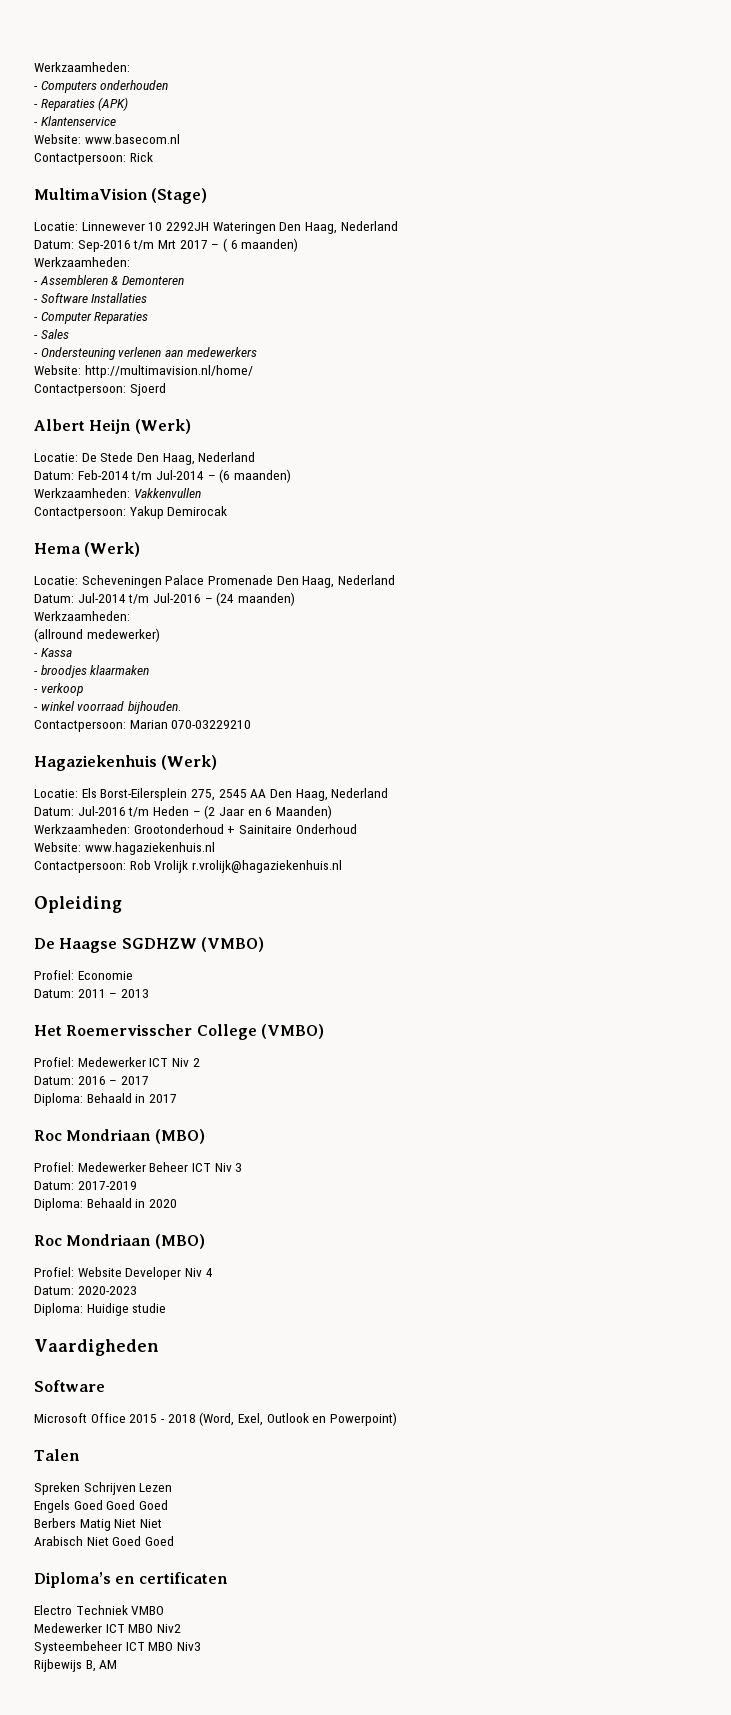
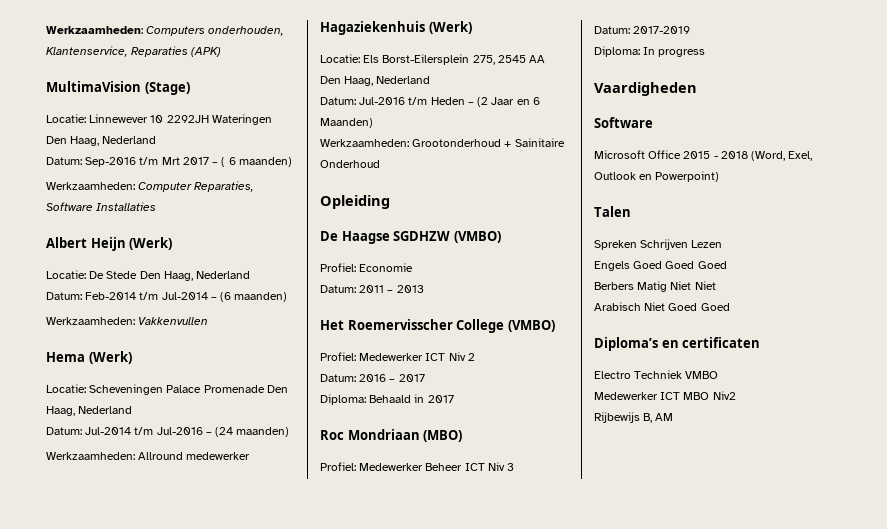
[34,62,130,72] [34,80,169,93] [34,97,129,111] [34,116,116,126] [34,134,180,144] [34,152,153,165] Werkzaamheden: // - Computers onderhouden // - Reparaties (APK) // - Klantenservice // Website: www.basecom.nl // Contactpersoon: Rick -> [46,26,285,36] [46,46,222,57] Werkzaamheden: Computers onderhouden, Klantenservice, Reparaties (APK)
[34,275,184,285] [34,293,148,303] [34,312,149,324] [34,329,69,339] [34,347,257,360] [34,365,253,378] [34,383,166,396] // - Assembleren & Demonteren // - Software Installaties // - Computer Reparaties // - Sales // - Ondersteuning verlenen aan medewerkers // Website: http://multimavision.nl/home/ // Contactpersoon: Sjoerd -> [138,181,255,192] [46,202,157,211] Computer Reparaties, Software Installaties
[34,506,228,519] // Contactpersoon: Yakup Demirocak -> (209, 321) none
[34,628,160,642] [34,648,72,657] [34,665,150,678] [34,683,83,696] [34,701,181,714] [34,720,252,732] // (allround medewerker) // - Kassa // - broodjes klaarmaken // - verkoop // - winkel voorraad bijhouden. // Contactpersoon: Marian 070-03229210 -> [138,452,251,460] Allround medewerker
[34,842,215,855] [34,860,342,873] // Website: www.hagaziekenhuis.nl // Contactpersoon: Rob Vrolijk r.vrolijk@hagaziekenhuis.nl -> (380, 164) none
[86,1198,177,1208] [34,1234,205,1249] [34,1267,213,1280] [34,1286,137,1295] [34,1303,167,1316] Behaald in 2020 // Roc Mondriaan (MBO) // Profiel: Website Developer Niv 4 // Datum: 2020-2023 // Diploma: Huidige studie -> [643,47,706,57] In progress
[34,1641,201,1654] // Systeembeheer ICT MBO Niv3 -> (736, 395) none

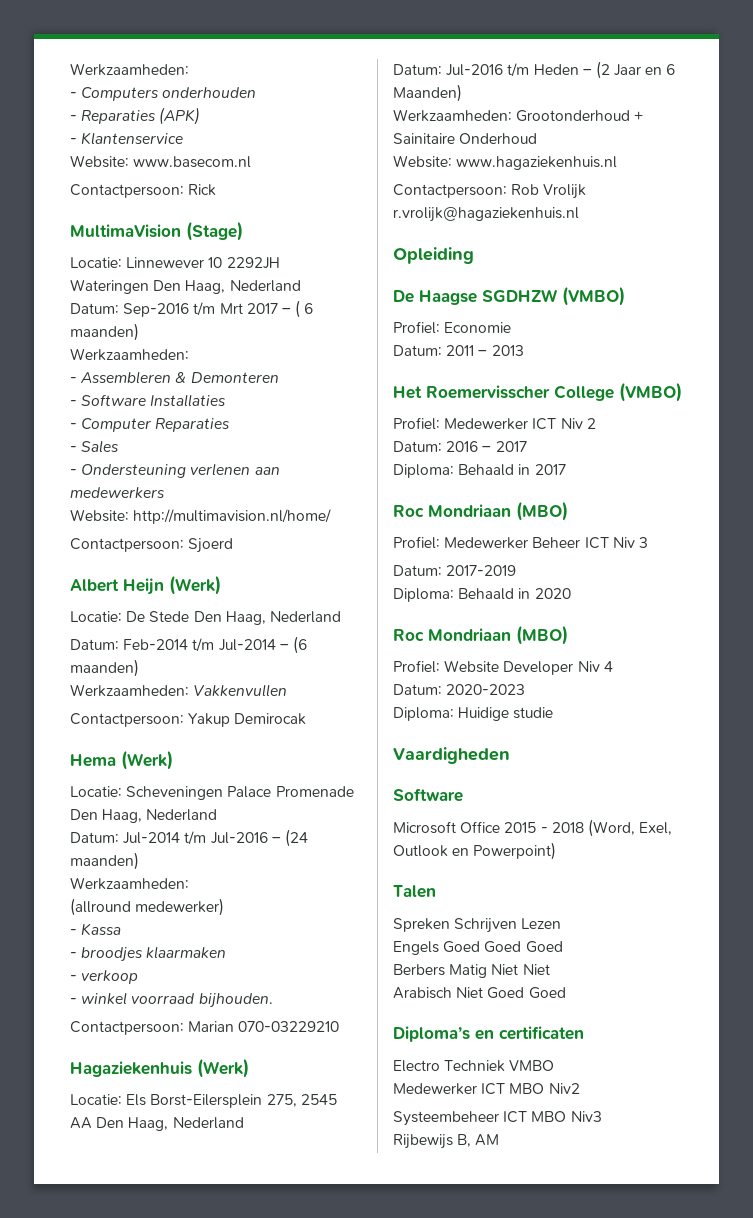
[46,26,285,36] [46,46,222,57] Werkzaamheden: Computers onderhouden, Klantenservice, Reparaties (APK) -> [70,63,189,76] [70,87,257,101] [70,107,201,125] [70,132,184,145] [70,155,252,168] [70,184,217,198] Werkzaamheden: // - Computers onderhouden // - Reparaties (APK) // - Klantenservice // Website: www.basecom.nl // Contactpersoon: Rick
[138,181,255,192] [46,202,157,211] Computer Reparaties, Software Installaties -> [70,371,279,384] [70,394,227,407] [70,418,231,432] [70,440,120,453] [70,463,280,478] [70,487,165,498] [70,509,332,524] [70,538,234,553] // - Assembleren & Demonteren // - Software Installaties // - Computer Reparaties // - Sales // - Ondersteuning verlenen aan medewerkers // Website: http://multimavision.nl/home/ // Contactpersoon: Sjoerd
(209, 321) none -> [70,713,307,727] // Contactpersoon: Yakup Demirocak
[138,452,251,460] Allround medewerker -> [70,898,225,916] [70,924,122,935] [70,946,227,962] [70,970,139,984] [70,992,273,1008] [70,1021,340,1035] // (allround medewerker) // - Kassa // - broodjes klaarmaken // - verkoop // - winkel voorraad bijhouden. // Contactpersoon: Marian 070-03229210
(380, 164) none -> [393,155,618,170] [393,184,587,199] [393,207,579,222] // Website: www.hagaziekenhuis.nl // Contactpersoon: Rob Vrolijk r.vrolijk@hagaziekenhuis.nl
[643,47,706,57] In progress -> [458,588,571,600] [393,625,568,645] [393,660,613,675] [393,684,526,695] [393,707,554,721] Behaald in 2020 // Roc Mondriaan (MBO) // Profiel: Website Developer Niv 4 // Datum: 2020-2023 // Diploma: Huidige studie
(736, 395) none -> [393,1111,602,1126] // Systeembeheer ICT MBO Niv3

